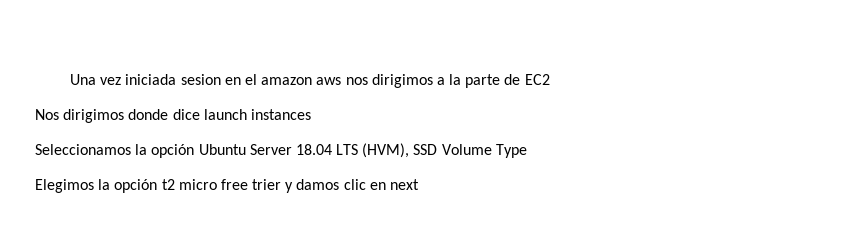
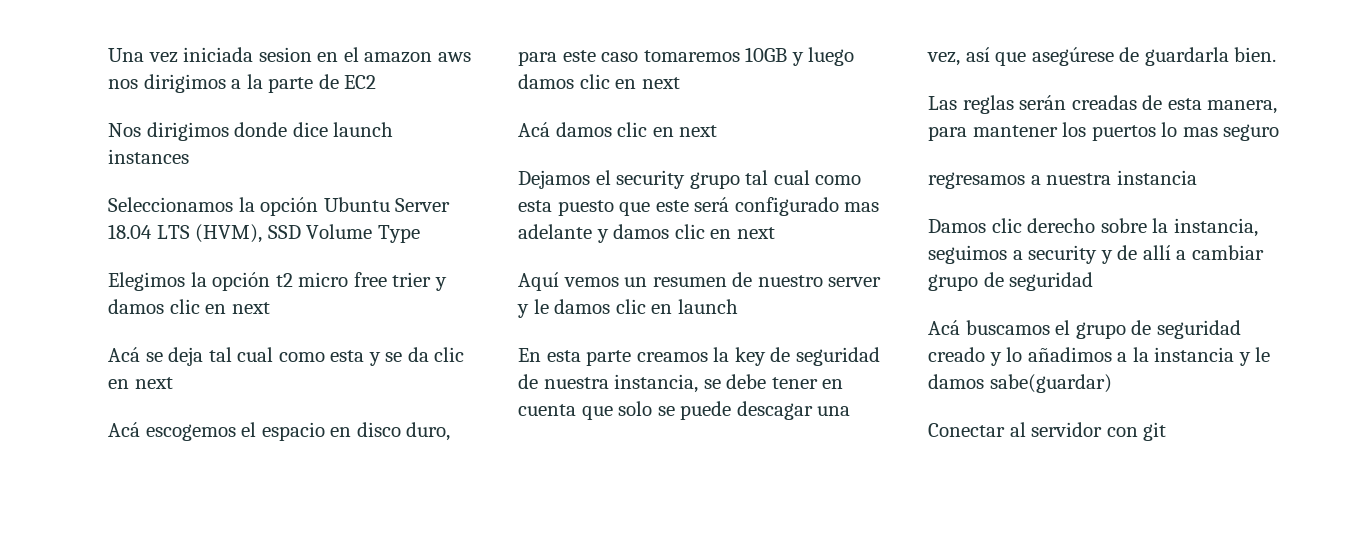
(420, 184) none -> [108,347,465,366] [108,377,173,389] [108,422,451,441] [518,47,855,66] [518,74,680,89] [518,122,718,137] [518,170,862,189] [518,197,880,216] [518,224,775,243] [518,272,882,291] [517,299,738,318] [518,347,880,366] [518,374,844,393] [518,401,851,420] [927,47,1277,66] [928,95,1278,114] [928,122,1280,141] [928,170,1197,189] [928,218,1258,237] [928,245,1264,264] [928,272,1094,291] [928,320,1241,339] [928,347,1271,366] [928,374,1112,393] [928,422,1167,441] // Acá se deja tal cual como esta y se da clic en next // Acá escogemos el espacio en disco duro, para este caso tomaremos 10GB y luego damos clic en next // Acá damos clic en next // Dejamos el security grupo tal cual como esta puesto que este será configurado mas adelante y damos clic en next // Aquí vemos un resumen de nuestro server y le damos clic en launch // En esta parte creamos la key de seguridad de nuestra instancia, se debe tener en cuenta que solo se puede descagar una vez, así que asegúrese de guardarla bien. // Las reglas serán creadas de esta manera, para mantener los puertos lo mas seguro // regresamos a nuestra instancia // Damos clic derecho sobre la instancia, seguimos a security y de allí a cambiar grupo de seguridad // Acá buscamos el grupo de seguridad creado y lo añadimos a la instancia y le damos sabe(guardar) // Conectar al servidor con git

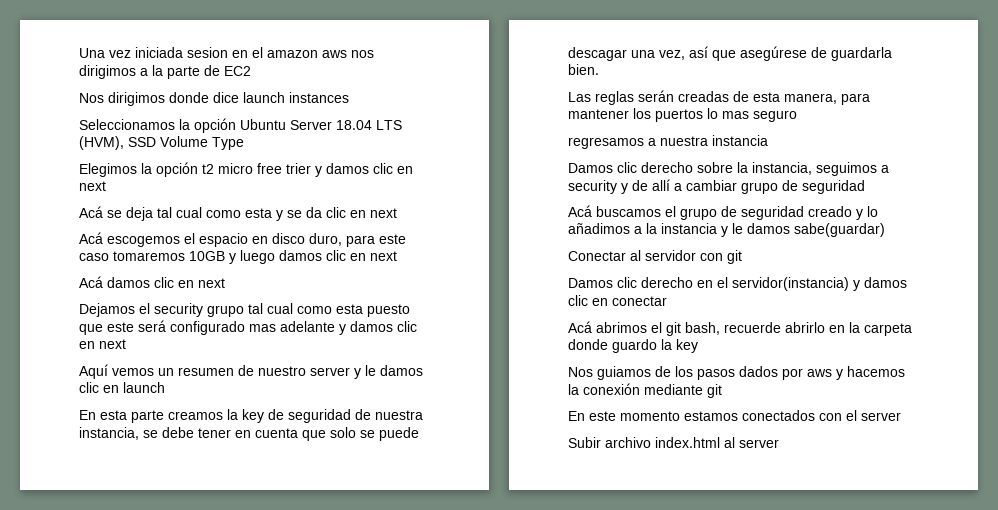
(1167, 431) none -> [568,277,907,291] [568,295,667,306] [568,321,912,336] [568,339,698,353] [568,366,905,380] [568,383,722,398] [568,410,901,421] [568,437,779,448] // Damos clic derecho en el servidor(instancia) y damos clic en conectar // Acá abrimos el git bash, recuerde abrirlo en la carpeta donde guardo la key // Nos guiamos de los pasos dados por aws y hacemos la conexión mediante git // En este momento estamos conectados con el server // Subir archivo index.html al server

